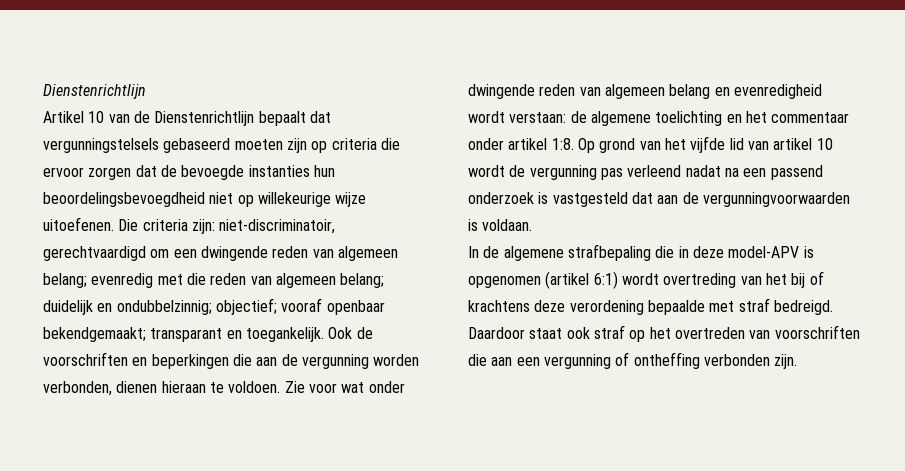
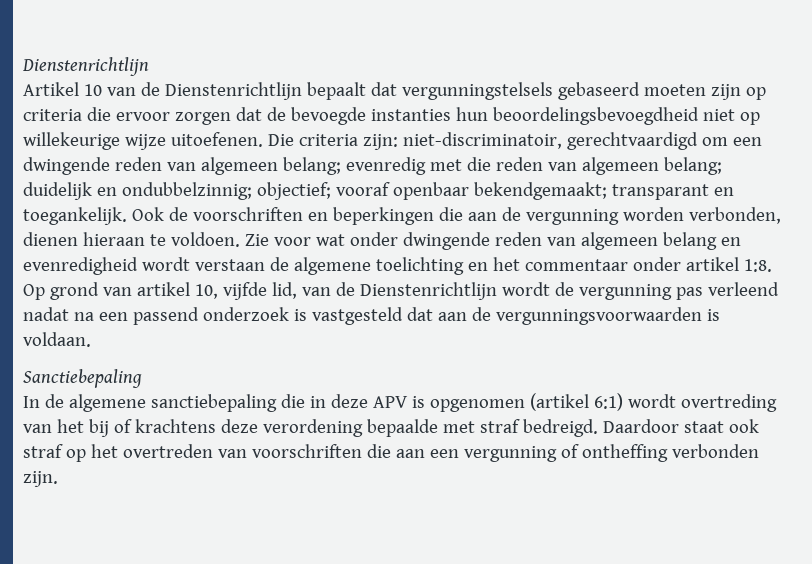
[509,112,567,123] verstaan: -> [194,259,265,271] verstaan
[664,136,833,153] het vijfde lid van artikel 10 -> [136,282,497,300] artikel 10, vijfde lid, van de Dienstenrichtlijn
[702,192,850,207] vergunningvoorwaarden -> [495,307,702,325] vergunningsvoorwaarden
(533, 225) none -> [23,369,142,388] // Sanctiebepaling
[567,244,651,261] strafbepaling -> [150,394,277,412] sanctiebepaling
[728,246,800,258] model-APV -> [372,396,408,408] APV

